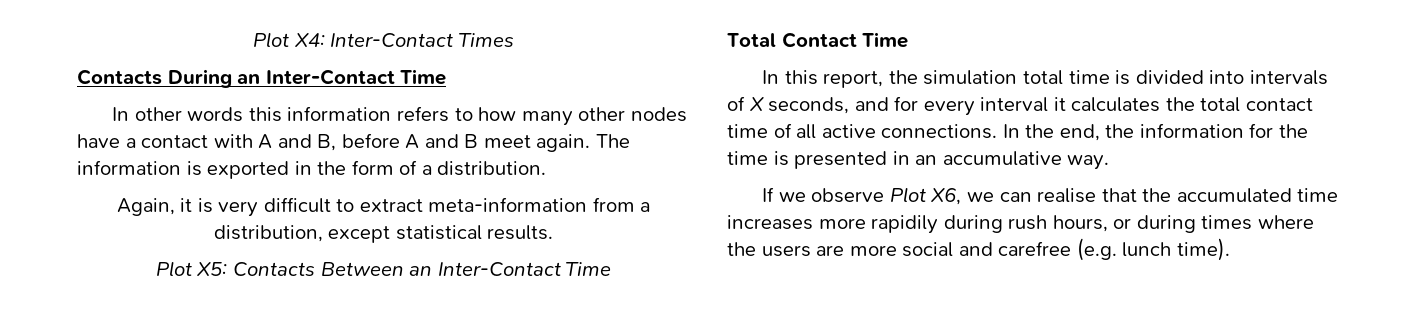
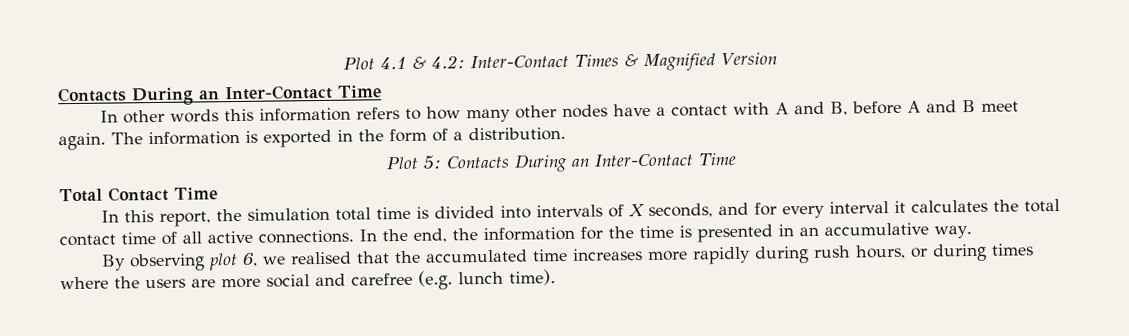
[253,32,325,48] Plot X4: -> [342,55,465,70] Plot 4.1 & 4.2:
(514, 40) none -> [623,52,777,72] & Magnified Version
[116,197,651,217] [213,225,554,243] [155,261,404,277] Again, it is very difficult to extract meta-information from a distribution, except statistical results. // Plot X5: Contacts Between -> [385,153,568,173] Plot 5: Contacts During
[762,187,1097,205] If we observe Plot X6, we can realise -> [101,251,352,272] By observing plot 6, we realised
[871,215,939,234] rapidily -> [691,246,751,265] rapidly

